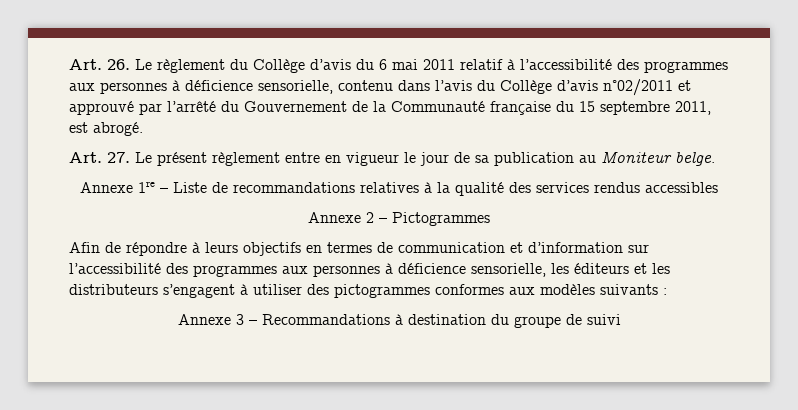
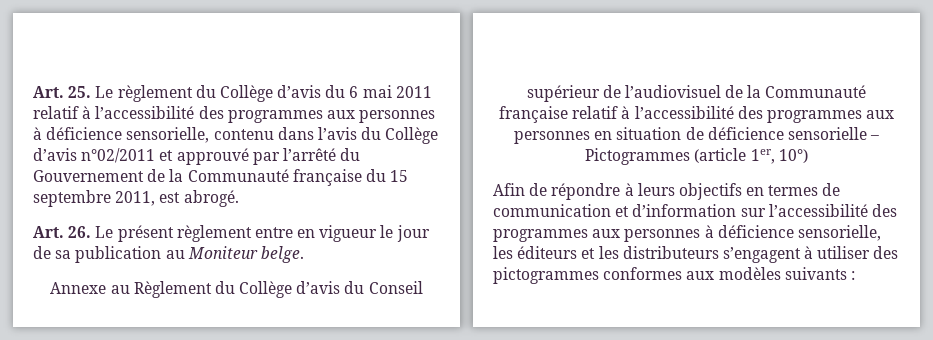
[69,59,130,70] Art. 26. -> [33,86,92,98] Art. 25.
[107,152,130,163] 27. -> [68,226,92,238] 26.
[138,181,718,196] [308,212,374,223] 1re – Liste de recommandations relatives à la qualité des services rendus accessibles // Annexe 2 -> [110,281,423,298] [526,85,867,102] [498,106,895,123] [513,127,867,144] au Règlement du Collège d’avis du Conseil supérieur de l’audiovisuel de la Communauté française relatif à l’accessibilité des programmes aux personnes en situation de déficience sensorielle
(490, 219) none -> [694,148,808,164] (article 1er, 10°)
[177,314,621,328] // Annexe 3 – Recommandations à destination du groupe de suivi -> (855, 275) none

